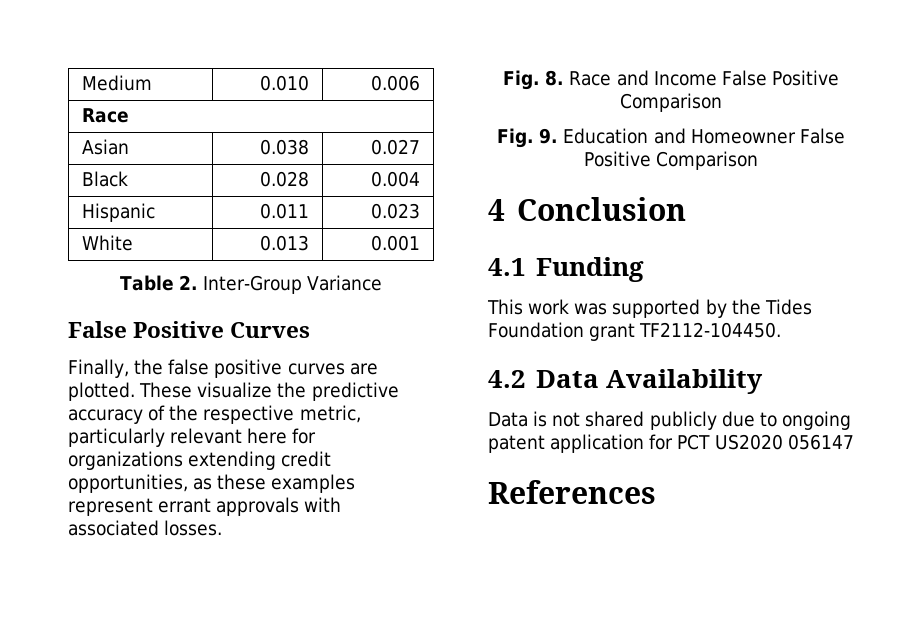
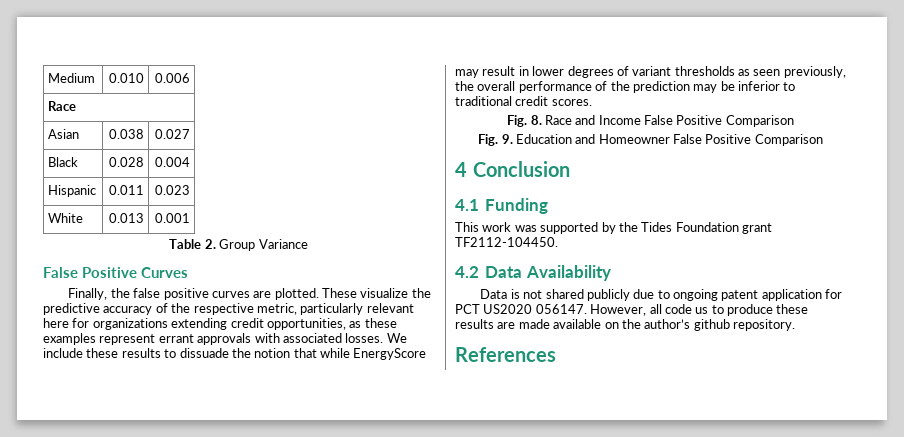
[203,275,303,294] Inter-Group -> [219,239,256,251] Group
(223, 528) none -> [386,333,407,343] [43,348,427,360] [455,66,846,78] [455,81,796,93] [455,96,592,106] We include these results to dissuade the notion that while EnergyScore may result in lower degrees of variant thresholds as seen previously, the overall performance of the prediction may be inferior to traditional credit scores.
[787,434,854,450] 056147 -> [535,304,809,316] [455,319,795,331] 056147. However, all code us to produce these results are made available on the author’s github repository.

